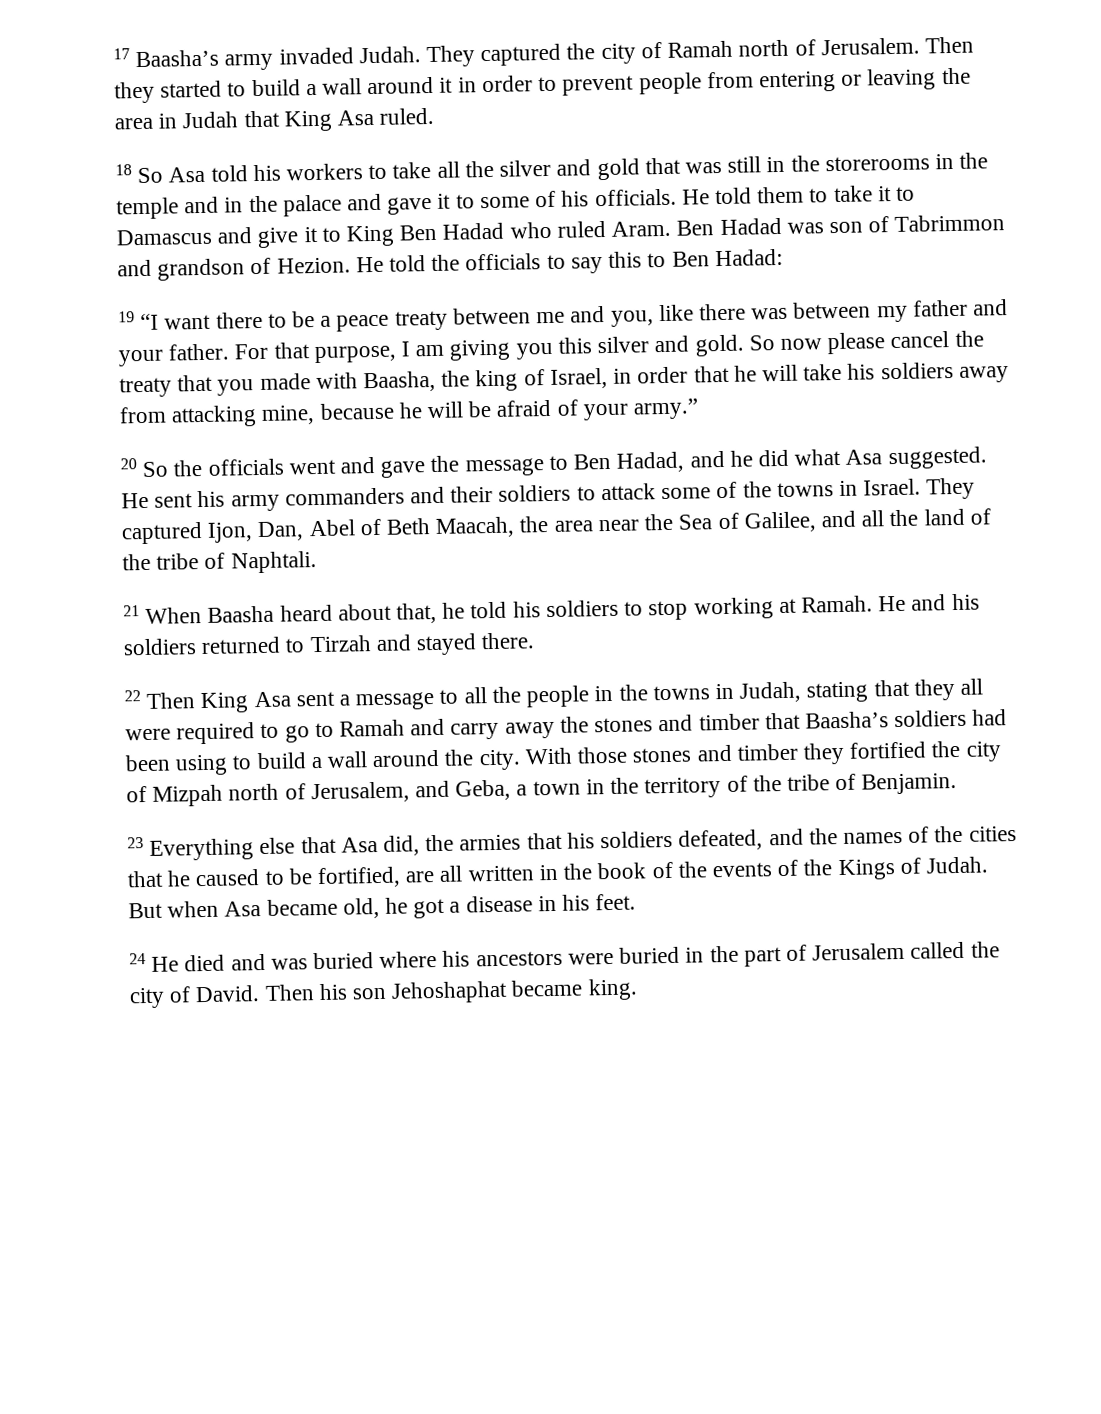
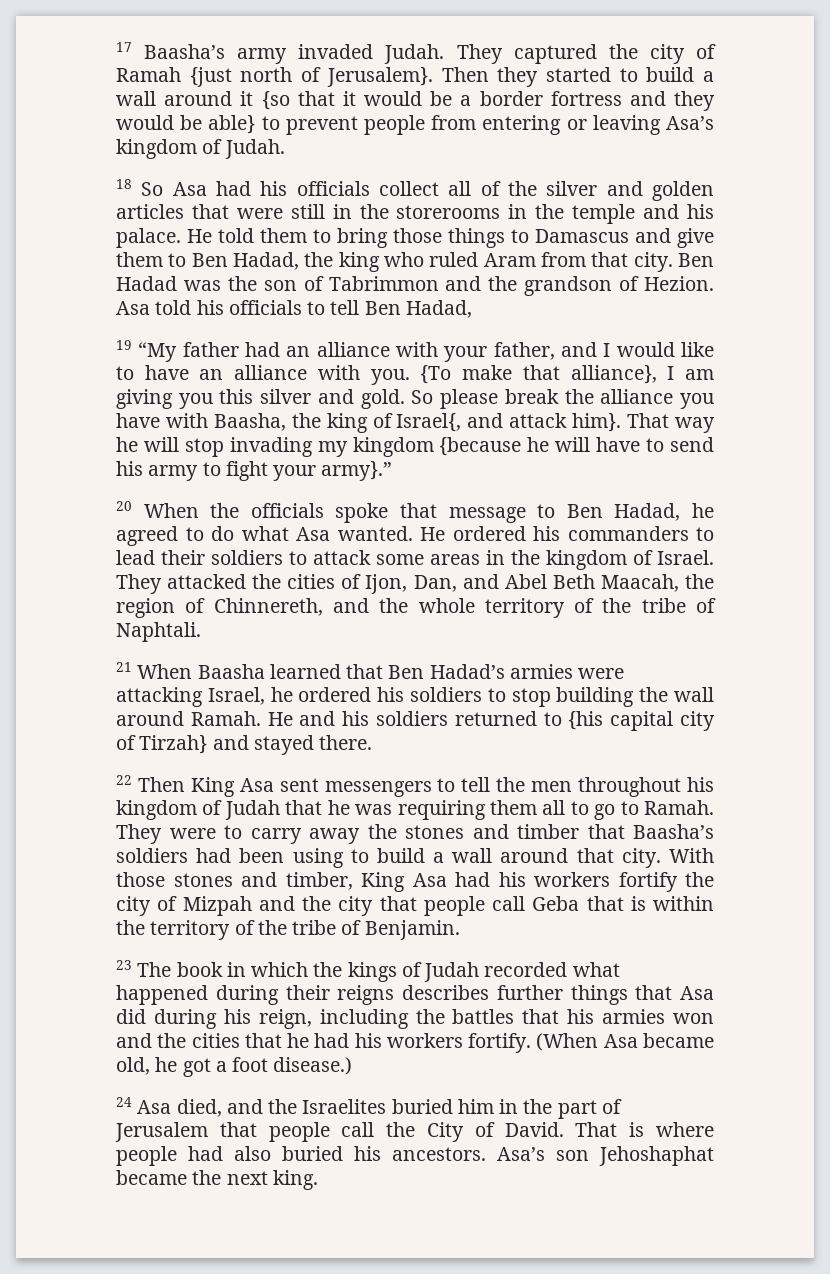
[738,37,920,57] north of Jerusalem. -> [189,67,433,87] {just north of Jerusalem}.
[457,75,533,93] in order -> [261,91,715,111] [116,115,256,134] {so that it would be a border fortress and they would be able}
[941,67,971,85] [114,107,435,132] [115,157,722,184] the area in Judah that King Asa ruled. // 18 So Asa told his workers to take all the silver and gold that was -> [666,116,714,130] [116,139,285,159] [116,179,714,201] [116,204,283,219] Asa’s kingdom of Judah. // 18 So Asa had his officials collect all of the silver and golden articles that were
[224,188,677,217] in the palace and gave it to some of his officials. -> [687,204,714,219] [116,228,181,248] his palace.
[833,185,892,203] take it -> [337,228,505,248] bring those things
[303,220,672,247] it to King Ben Hadad who ruled Aram. -> [116,252,673,272] them to Ben Hadad, the king who ruled Aram from that city.
(824, 228) none -> [227,276,257,291] the
(152, 268) none -> [488,276,518,291] the
[355,248,783,274] [118,299,1008,332] [118,342,397,367] He told the officials to say this to Ben Hadad: // 19 “I want there to be a peace treaty between me and you, like there was between my father and your father. For that purpose, -> [116,300,472,318] [116,340,714,362] [116,365,657,385] Asa told his officials to tell Ben Hadad, // 19 “My father had an alliance with your father, and I would like to have an alliance with you. {To make that alliance},
[779,330,984,355] [119,373,311,398] now please cancel the treaty that you made -> [440,389,715,409] [116,413,160,428] please break the alliance you have
[549,361,1009,389] [119,398,700,428] Israel, in order that he will take his soldiers away from attacking mine, because he will be afraid of your army.” -> [396,413,716,433] [116,437,714,457] [116,461,393,481] Israel{, and attack him}. That way he will stop invading my kingdom {because he will have to send his army to fight your army}.”
[142,446,987,478] [121,486,446,512] So the officials went and gave the message to Ben Hadad, and he did what Asa suggested. He sent his army commanders and -> [143,503,715,523] [116,526,714,546] [116,550,155,565] When the officials spoke that message to Ben Hadad, he agreed to do what Asa wanted. He ordered his commanders to lead
[716,477,976,500] [121,508,965,545] of the towns in Israel. They captured Ijon, Dan, Abel of Beth Maacah, the area near the Sea of Galilee, and all the land -> [430,550,714,570] [116,574,715,594] [116,598,565,618] areas in the kingdom of Israel. They attacked the cities of Ijon, Dan, and Abel Beth Maacah, the region of Chinnereth, and the whole territory
[279,597,797,624] heard about that, he told his soldiers to stop working at -> [269,664,625,679] [116,687,714,707] [116,711,184,726] learned that Ben Hadad’s armies were attacking Israel, he ordered his soldiers to stop building the wall around
[309,635,372,653] Tirzah -> [568,711,715,731] [116,735,208,754] {his capital city of Tirzah}
[339,678,983,711] [125,718,446,745] a message to all the people in the towns in Judah, stating that they all were required to go to Ramah and -> [324,777,715,797] [116,800,714,820] [116,824,242,844] messengers to tell the men throughout his kingdom of Judah that he was requiring them all to go to Ramah. They were to
[444,749,474,766] the -> [576,848,614,863] that
[736,740,1002,765] [126,779,605,807] timber they fortified the city of Mizpah north of Jerusalem, and Geba, a town in -> [285,872,714,892] [116,896,714,916] timber, King Asa had his workers fortify the city of Mizpah and the city that people call Geba that is within
[149,825,1017,861] [127,856,988,889] [128,900,220,919] Everything else that Asa did, the armies that his soldiers defeated, and the names of the cities that he caused to be fortified, are all written in the book of the events of the Kings of Judah. But when -> [137,962,620,982] [116,985,714,1005] [116,1009,714,1029] [116,1033,599,1053] The book in which the kings of Judah recorded what happened during their reigns describes further things that Asa did during his reign, including the battles that his armies won and the cities that he had his workers fortify. (When
[465,893,637,913] [129,946,681,972] disease in his feet. // 24 He died and was buried where his ancestors were buried -> [232,1057,353,1075] [116,1097,494,1117] foot disease.) // 24 Asa died, and the Israelites buried him
[910,941,1000,959] [129,983,348,1009] called the city of David. Then his -> [219,1122,714,1142] [116,1146,545,1166] that people call the City of David. That is where people had also buried his ancestors. Asa’s
(583, 988) none -> [192,1170,268,1185] the next

